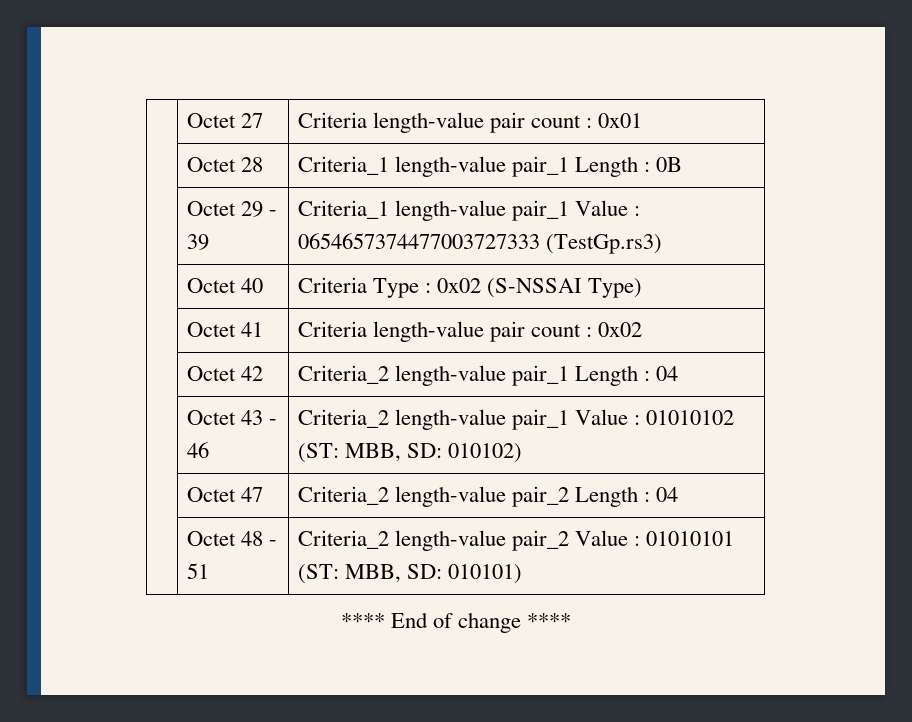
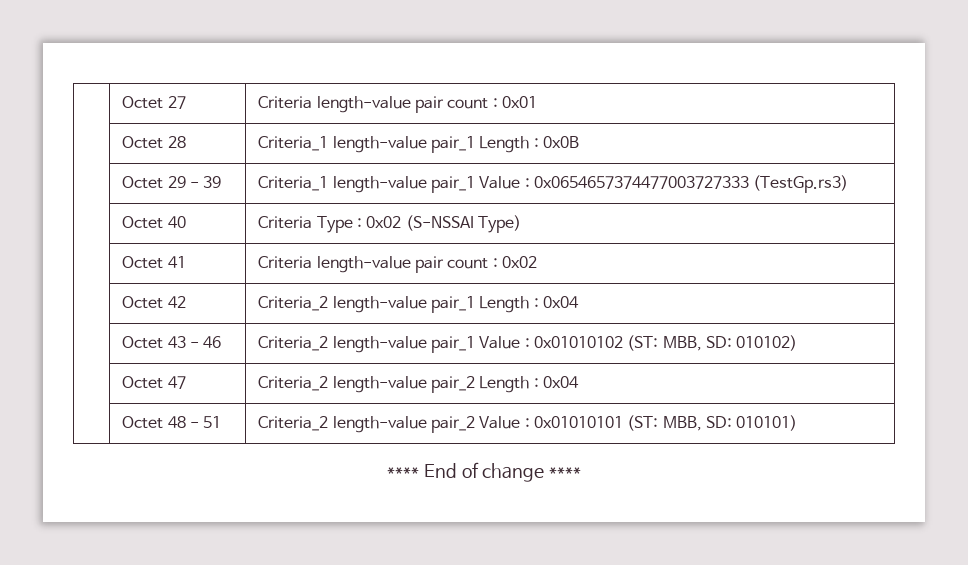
[656,157,683,172] 0B -> [542,136,579,148] 0x0B
[297,233,540,249] 0654657374477003727333 -> [533,176,749,189] 0x0654657374477003727333
[656,366,679,381] 04 -> [542,296,579,308] 0x04
[646,410,735,425] 01010102 -> [533,336,623,348] 0x01010102
[656,487,679,502] 04 -> [542,376,579,388] 0x04
[646,531,735,546] 01010101 -> [533,416,623,428] 0x01010101

